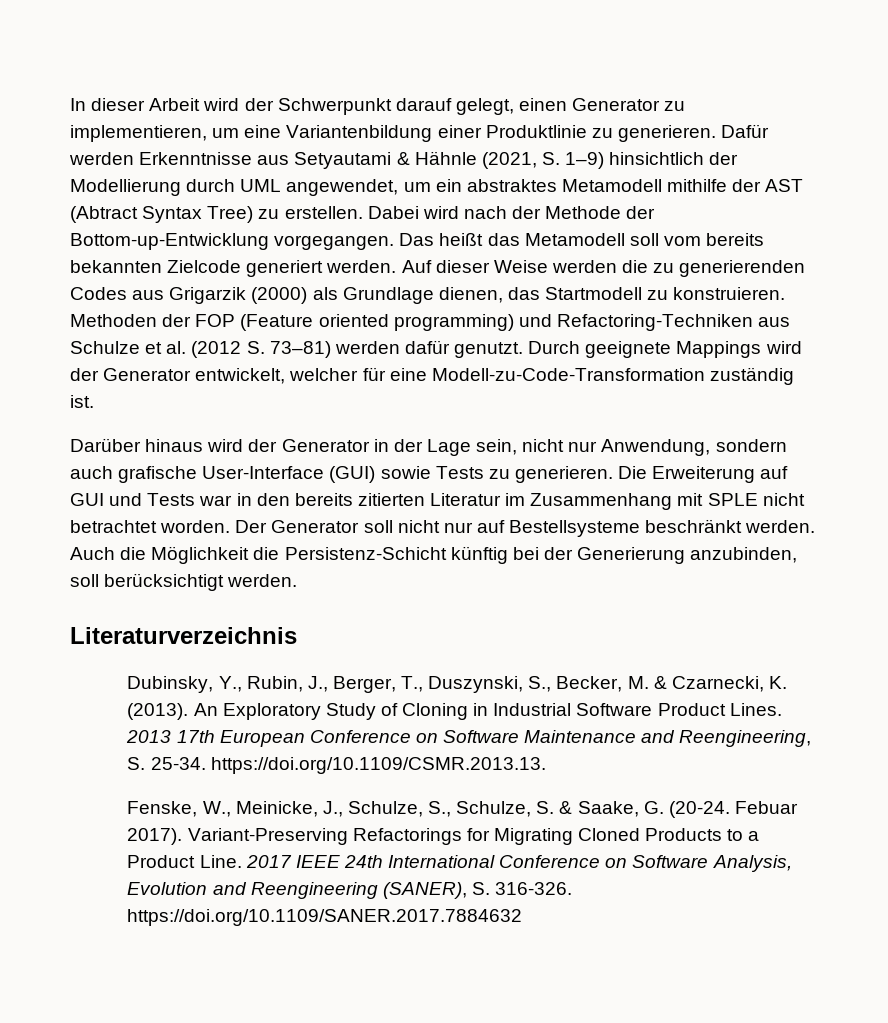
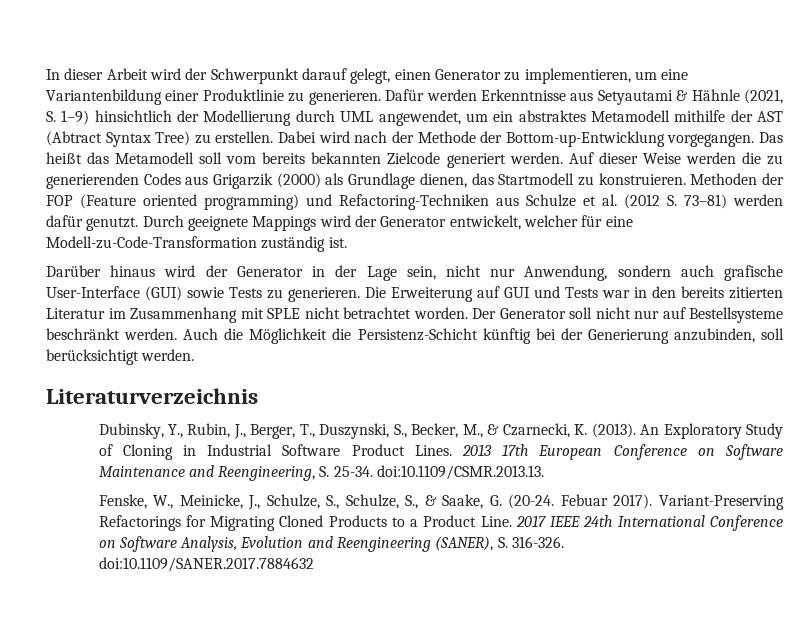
[627,676,649,689] M. -> [462,424,483,438] M.,
[210,757,546,774] https://doi.org/10.1109/CSMR.2013.13. -> [377,465,545,480] doi:10.1109/CSMR.2013.13.
[536,801,555,814] S. -> [405,495,419,509] S.,
[127,909,523,926] https://doi.org/10.1109/SANER.2017.7884632 -> [98,557,314,572] doi:10.1109/SANER.2017.7884632

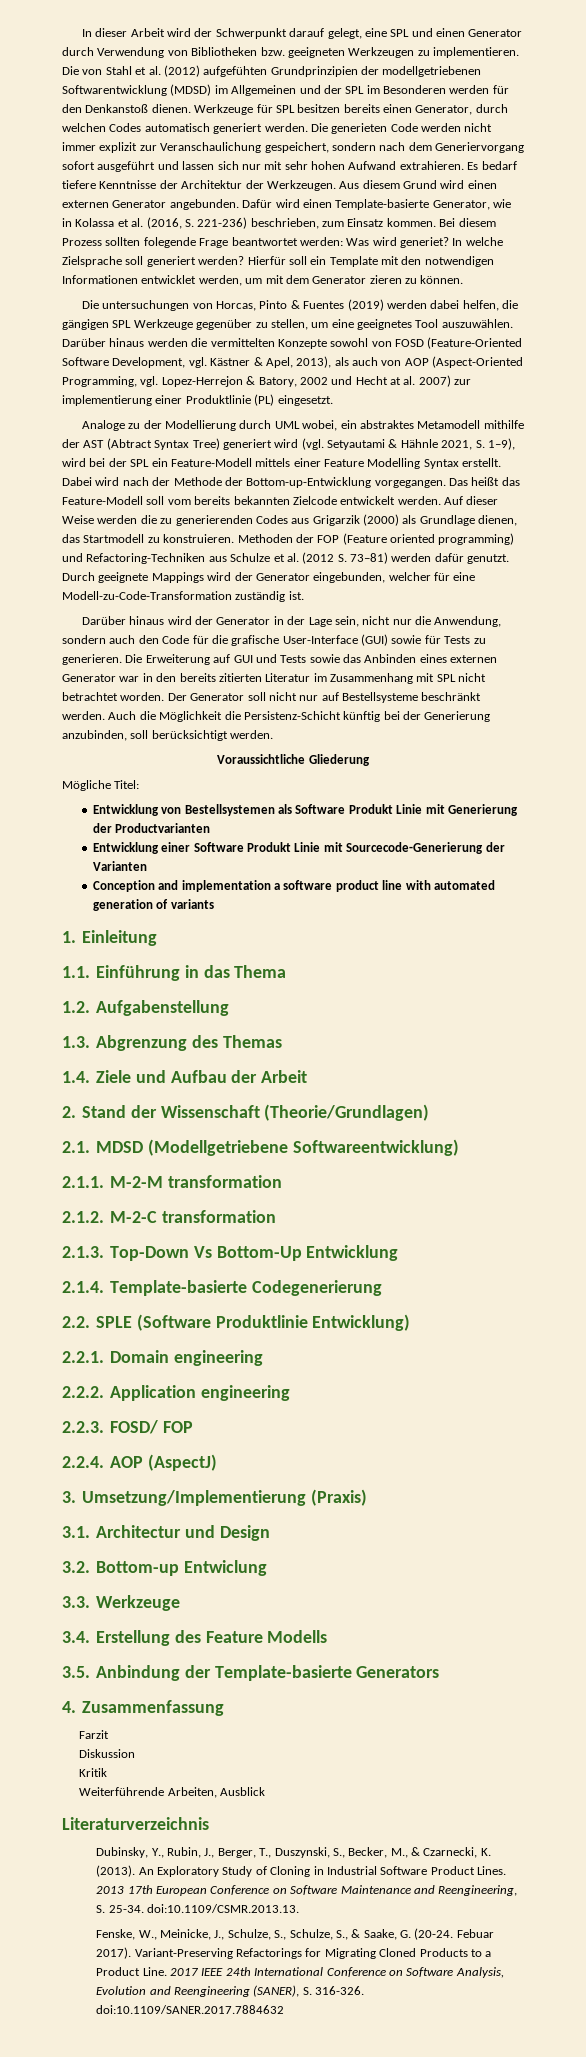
[394,68,689,84] [46,89,783,105] [46,110,172,125] einen Generator zu implementieren, um eine Variantenbildung einer Produktlinie zu generieren. Dafür werden Erkenntnisse aus Setyautami & Hähnle (2021, S. 1–9) hinsichtlich -> [364,28,523,37] [62,47,519,58] [62,65,482,77] [62,84,509,96] [62,104,508,115] [62,123,493,134] [62,142,524,153] [62,161,517,172] [62,180,497,191] [62,199,511,210] [62,217,496,229] [62,237,503,248] [62,256,494,267] [62,275,464,286] [81,299,519,311] [62,319,513,330] [62,337,523,349] [62,356,524,368] [62,375,472,387] [62,394,333,406] [81,420,141,431] eine SPL und einen Generator durch Verwendung von Bibliotheken bzw. geeigneten Werkzeugen zu implementieren. Die von Stahl et al. (2012) aufgefühten Grundprinzipien der modellgetriebenen Softwarentwicklung (MDSD) im Allgemeinen und der SPL im Besonderen werden für den Denkanstoß dienen. Werkzeuge für SPL besitzen bereits einen Generator, durch welchen Codes automatisch generiert werden. Die generieten Code werden nicht immer explizit zur Veranschaulichung gespeichert, sondern nach dem Generiervorgang sofort ausgeführt und lassen sich nur mit sehr hohen Aufwand extrahieren. Es bedarf tiefere Kenntnisse der Architektur der Werkzeugen. Aus diesem Grund wird einen externen Generator angebunden. Dafür wird einen Template-basierte Generator, wie in Kolassa et al. (2016, S. 221-236) beschrieben, zum Einsatz kommen. Bei diesem Prozess sollten folegende Frage beantwortet werden: Was wird generiet? In welche Zielsprache soll generiert werden? Hierfür soll ein Template mit den notwendigen Informationen entwicklet werden, um mit dem Generator zieren zu können. // Die untersuchungen von Horcas, Pinto & Fuentes (2019) werden dabei helfen, die gängigen SPL Werkzeuge gegenüber zu stellen, um eine geeignetes Tool auszuwählen. Darüber hinaus werden die vermittelten Konzepte sowohl von FOSD (Feature-Oriented Software Development, vgl. Kästner & Apel, 2013), als auch von AOP (Aspect-Oriented Programming, vgl. Lopez-Herrejon & Batory, 2002 und Hecht at al. 2007) zur implementierung einer Produktlinie (PL) eingesetzt. // Analoge zu
[378,110,488,126] angewendet, um -> [302,420,338,431] wobei,
[194,131,274,144] zu erstellen. -> [222,438,515,450] [62,458,502,469] generiert wird (vgl. Setyautami & Hähnle 2021, S. 1–9), wird bei der SPL ein Feature-Modell mittels einer Feature Modelling Syntax erstellt.
[115,152,195,164] Metamodell -> [62,496,143,505] Feature-Modell
[446,153,506,168] generiert -> [340,496,396,505] entwickelt
[449,215,521,230] entwickelt, -> [313,572,386,583] eingebunden,
(516, 272) none -> [415,616,432,625] die
(714, 271) none -> [138,635,228,644] den Code für die
(224, 292) none -> [424,635,441,644] für
(598, 292) none -> [309,654,498,663] [62,674,116,682] sowie das Anbinden eines externen Generator
[267,308,300,319] SPLE -> [436,674,456,682] SPL
(195, 355) none -> [217,754,370,766] [62,780,140,791] [92,804,518,816] [92,823,211,833] [92,842,505,854] [92,861,147,871] [92,880,495,892] [92,899,214,911] [62,930,158,946] [62,965,287,981] [62,1000,230,1016] [62,1035,282,1051] [62,1070,308,1083] [62,1104,430,1121] [62,1139,459,1156] [62,1175,282,1188] [62,1210,276,1223] [62,1245,399,1261] [62,1280,382,1296] [62,1314,411,1331] [62,1350,263,1366] [62,1385,290,1401] [62,1420,193,1434] [62,1454,217,1471] [62,1489,367,1506] [62,1525,270,1541] [62,1560,267,1576] [62,1595,181,1611] [62,1630,328,1646] [62,1665,440,1681] [62,1700,225,1716] [79,1730,110,1739] [79,1749,136,1758] [79,1768,108,1777] [79,1787,265,1798] // Voraussichtliche Gliederung // Mögliche Titel: // Entwicklung von Bestellsystemen als Software Produkt Linie mit Generierung der Productvarianten // Entwicklung einer Software Produkt Linie mit Sourcecode-Generierung der Varianten // Conception and implementation a software product line with automated generation of variants // 1. Einleitung // 1.1. Einführung in das Thema // 1.2. Aufgabenstellung // 1.3. Abgrenzung des Themas // 1.4. Ziele und Aufbau der Arbeit // 2. Stand der Wissenschaft (Theorie/Grundlagen) // 2.1. MDSD (Modellgetriebene Softwareentwicklung) // 2.1.1. M-2-M transformation // 2.1.2. M-2-C transformation // 2.1.3. Top-Down Vs Bottom-Up Entwicklung // 2.1.4. Template-basierte Codegenerierung // 2.2. SPLE (Software Produktlinie Entwicklung) // 2.2.1. Domain engineering // 2.2.2. Application engineering // 2.2.3. FOSD/ FOP // 2.2.4. AOP (AspectJ) // 3. Umsetzung/Implementierung (Praxis) // 3.1. Architectur und Design // 3.2. Bottom-up Entwiclung // 3.3. Werkzeuge // 3.4. Erstellung des Feature Modells // 3.5. Anbindung der Template-basierte Generators // 4. Zusammenfassung // Farzit // Diskussion // Kritik // Weiterführende Arbeiten, Ausblick

